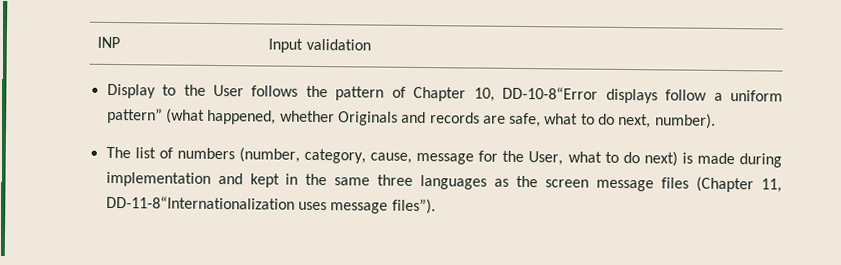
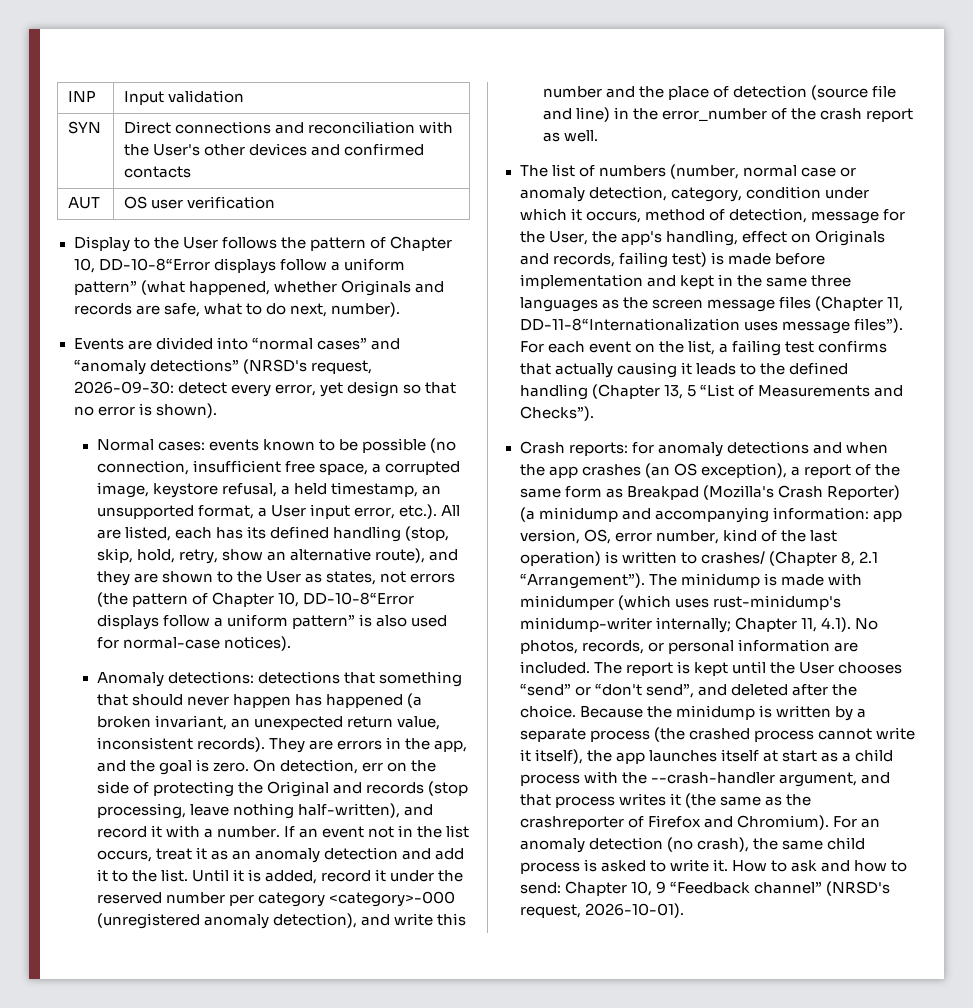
(371, 44) none -> [68,121,102,134] [124,121,454,134] [124,143,425,156] [124,166,192,178] [68,197,101,209] [124,196,276,209] // SYN | Direct connections and reconciliation with the User's other devices and confirmed contacts // AUT | OS user verification
(716, 121) none -> [73,337,400,350] [73,359,372,375] [73,381,456,397] [73,403,217,418] [96,438,456,453] [96,460,460,475] [96,482,441,498] [96,504,460,519] [96,526,449,542] [96,548,458,564] [96,571,455,586] [96,592,414,607] [96,614,447,630] [96,636,291,651] [96,671,462,687] [96,693,422,708] [96,715,440,730] [96,737,467,753] [96,759,436,775] [96,781,468,797] [96,803,433,819] [96,825,470,838] [96,847,464,863] [96,869,464,884] [96,891,455,907] [96,913,466,929] [542,85,896,100] [542,107,913,122] [542,130,598,142] // Events are divided into “normal cases” and “anomaly detections” (NRSD's request, 2026-09-30: detect every error, yet design so that no error is shown). // Normal cases: events known to be possible (no connection, insufficient free space, a corrupted image, keystore refusal, a held timestamp, an unsupported format, a User input error, etc.). All are listed, each has its defined handling (stop, skip, hold, retry, show an alternative route), and they are shown to the User as states, not errors (the pattern of Chapter 10, DD-10-8“Error displays follow a uniform pattern” is also used for normal-case notices). // Anomaly detections: detections that something that should never happen has happened (a broken invariant, an unexpected return value, inconsistent records). They are errors in the app, and the goal is zero. On detection, err on the side of protecting the Original and records (stop processing, leave nothing half-written), and record it with a number. If an event not in the list occurs, treat it as an anomaly detection and add it to the list. Until it is added, record it under the reserved number per category <category>-000 (unregistered anomaly detection), and write this number and the place of detection (source file and line) in the error_number of the crash report as well.
[304,148,783,168] category, cause, message for the User, what to do next) is made during -> [742,165,856,177] [519,186,869,202] [519,208,905,224] [519,230,885,246] [519,252,825,268] normal case or anomaly detection, category, condition under which it occurs, method of detection, message for the User, the app's handling, effect on Originals and records, failing test) is made before
(436, 206) none -> [519,340,887,356] [519,362,848,378] [519,384,903,400] [519,406,594,421] [519,441,888,457] [519,463,900,478] [519,485,900,500] [519,507,902,523] [519,529,837,544] [519,551,878,566] [519,573,862,589] [519,595,841,610] [519,617,878,633] [519,639,858,654] [519,661,902,676] [519,683,857,698] [519,705,866,721] [519,727,915,742] [519,749,893,764] [519,771,890,787] [519,793,811,808] [519,815,880,830] [519,837,865,853] [519,859,908,874] [519,881,890,896] [519,903,684,918] For each event on the list, a failing test confirms that actually causing it leads to the defined handling (Chapter 13, 5 “List of Measurements and Checks”). // Crash reports: for anomaly detections and when the app crashes (an OS exception), a report of the same form as Breakpad (Mozilla's Crash Reporter) (a minidump and accompanying information: app version, OS, error number, kind of the last operation) is written to crashes/ (Chapter 8, 2.1 “Arrangement”). The minidump is made with minidumper (which uses rust-minidump's minidump-writer internally; Chapter 11, 4.1). No photos, records, or personal information are included. The report is kept until the User chooses “send” or “don't send”, and deleted after the choice. Because the minidump is written by a separate process (the crashed process cannot write it itself), the app launches itself at start as a child process with the --crash-handler argument, and that process writes it (the same as the crashreporter of Firefox and Chromium). For an anomaly detection (no crash), the same child process is asked to write it. How to ask and how to send: Chapter 10, 9 “Feedback channel” (NRSD's request, 2026-10-01).

